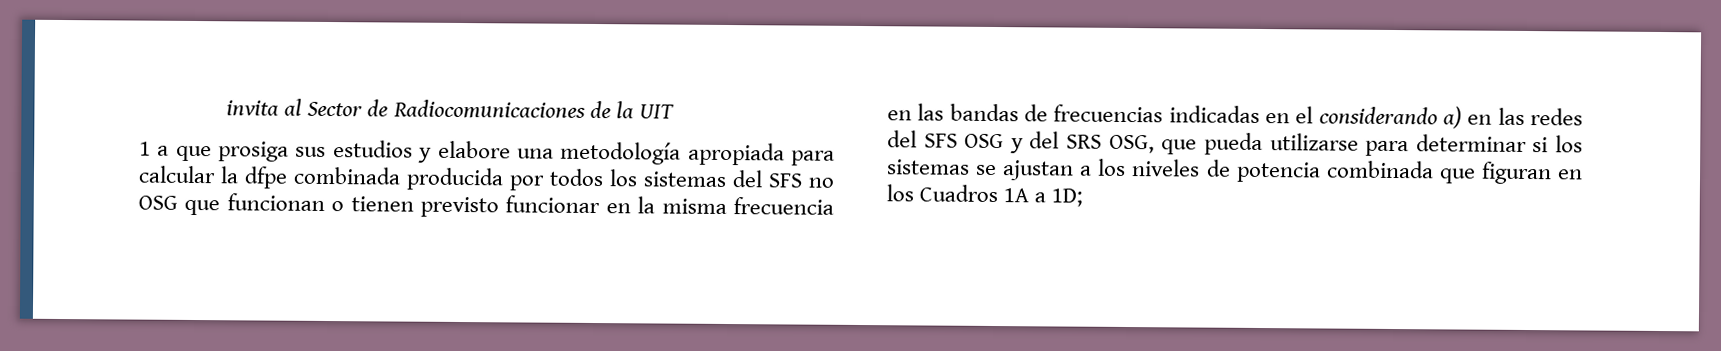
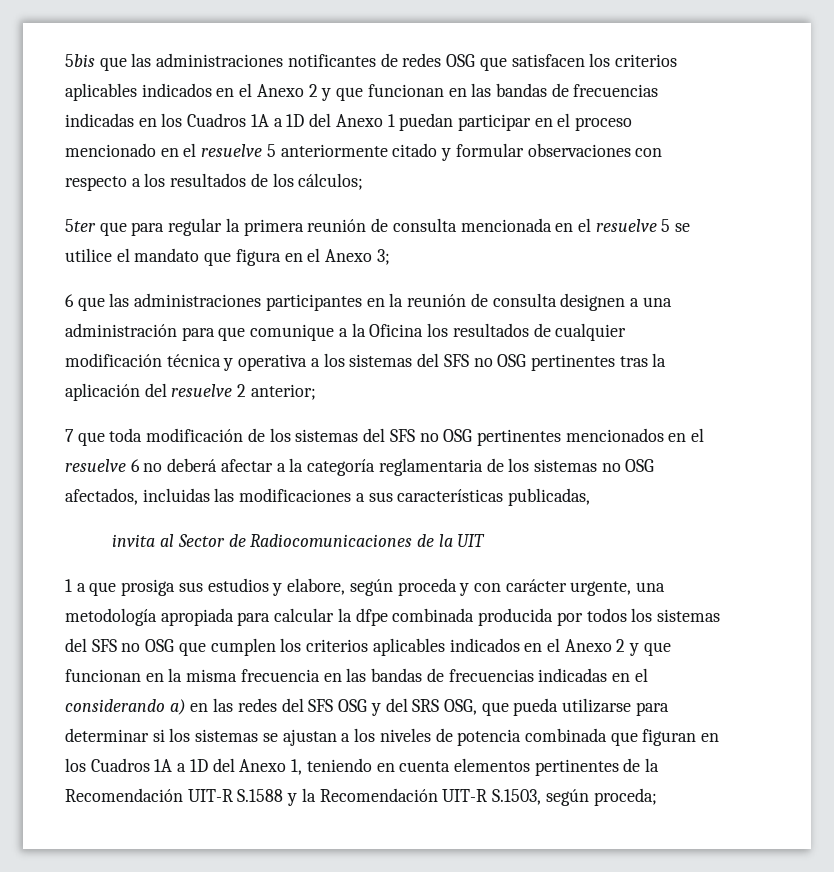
(226, 108) none -> [65,53,677,71] [65,83,659,101] [65,113,633,131] [65,143,663,161] [65,173,364,191] [65,218,691,236] [65,248,390,266] [65,293,672,311] [65,323,627,341] [65,353,667,371] [65,383,316,401] [65,428,705,446] [65,458,655,476] [65,488,591,506] 5bis que las administraciones notificantes de redes OSG que satisfacen los criterios aplicables indicados en el Anexo 2 y que funcionan en las bandas de frecuencias indicadas en los Cuadros 1A a 1D del Anexo 1 puedan participar en el proceso mencionado en el resuelve 5 anteriormente citado y formular observaciones con respecto a los resultados de los cálculos; // 5ter que para regular la primera reunión de consulta mencionada en el resuelve 5 se utilice el mandato que figura en el Anexo 3; // 6 que las administraciones participantes en la reunión de consulta designen a una administración para que comunique a la Oficina los resultados de cualquier modificación técnica y operativa a los sistemas del SFS no OSG pertinentes tras la aplicación del resuelve 2 anterior; // 7 que toda modificación de los sistemas del SFS no OSG pertinentes mencionados en el resuelve 6 no deberá afectar a la categoría reglamentaria de los sistemas no OSG afectados, incluidas las modificaciones a sus características publicadas, //
[437,140,511,159] elabore -> [287,578,632,596] elabore, según proceda y con carácter urgente,
[226,193,601,218] funcionan o tienen previsto funcionar -> [210,638,671,656] [65,669,141,682] cumplen los criterios aplicables indicados en el Anexo 2 y que funcionan
[1051,188,1084,207] 1D; -> [189,758,660,776] [65,788,657,806] 1D del Anexo 1, teniendo en cuenta elementos pertinentes de la Recomendación UIT-R S.1588 y la Recomendación UIT-R S.1503, según proceda;

